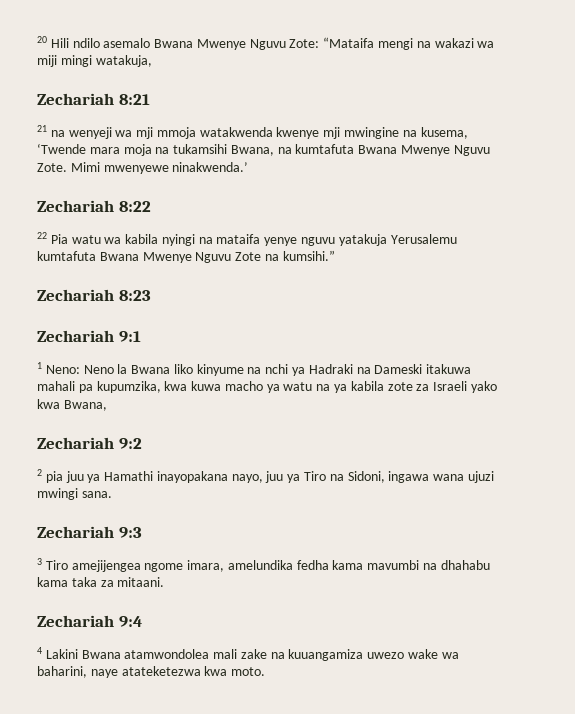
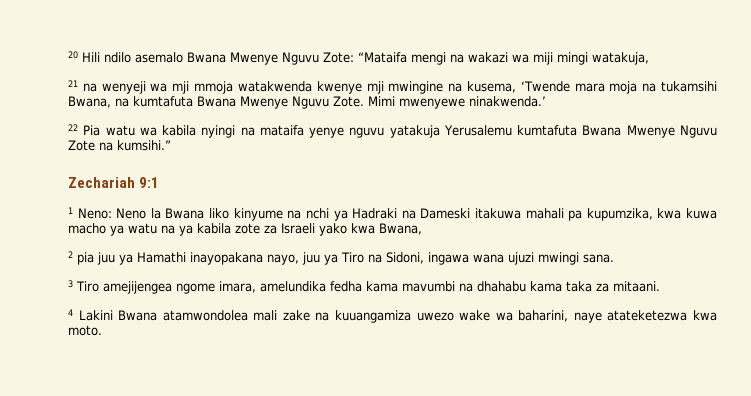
[37,93,150,105] // Zechariah 8:21 -> (649, 58) none
[37,200,151,212] // Zechariah 8:22 -> (546, 101) none
[37,289,151,301] // Zechariah 8:23 -> (171, 145) none
[37,437,142,449] // Zechariah 9:2 -> (422, 229) none
[37,526,142,538] // Zechariah 9:3 -> (614, 258) none
[37,615,142,627] // Zechariah 9:4 -> (660, 286) none

